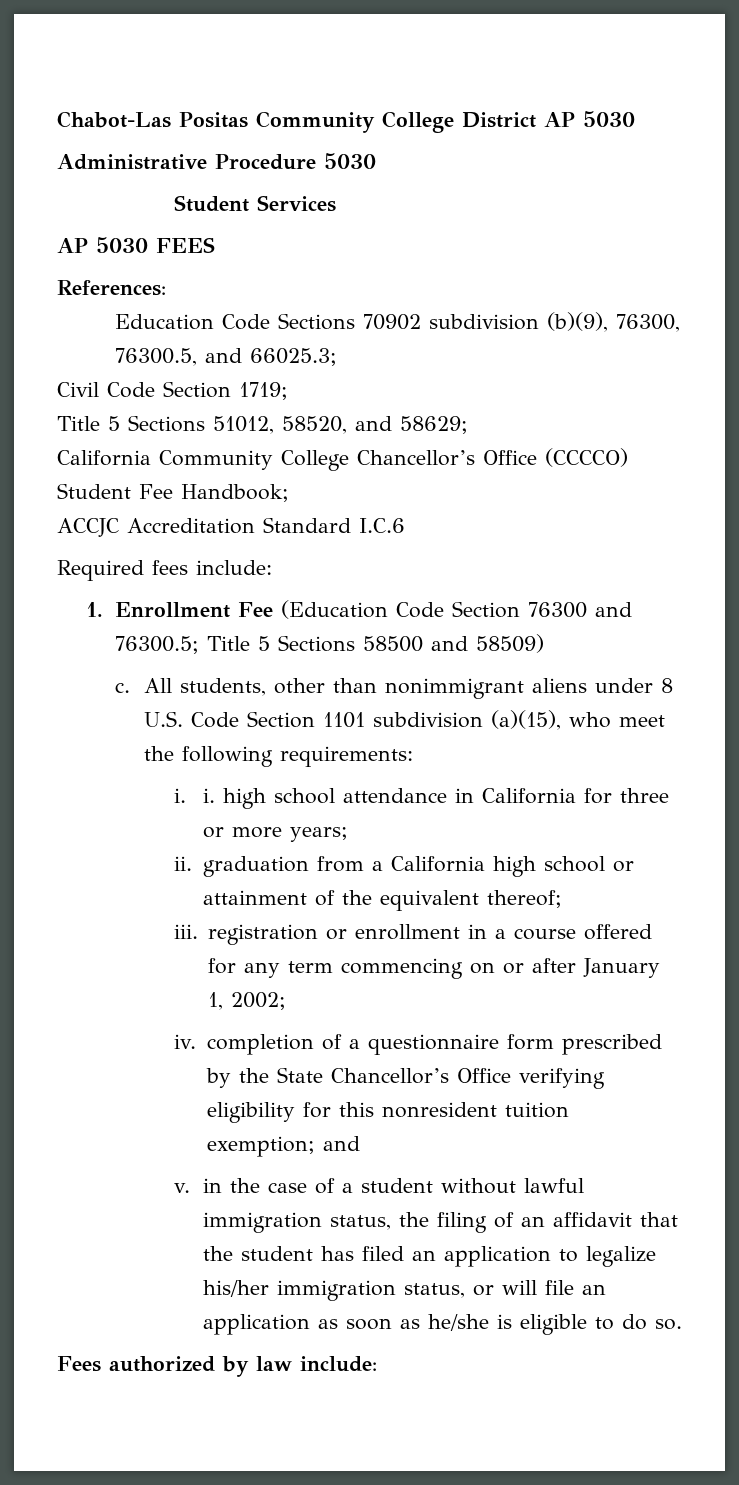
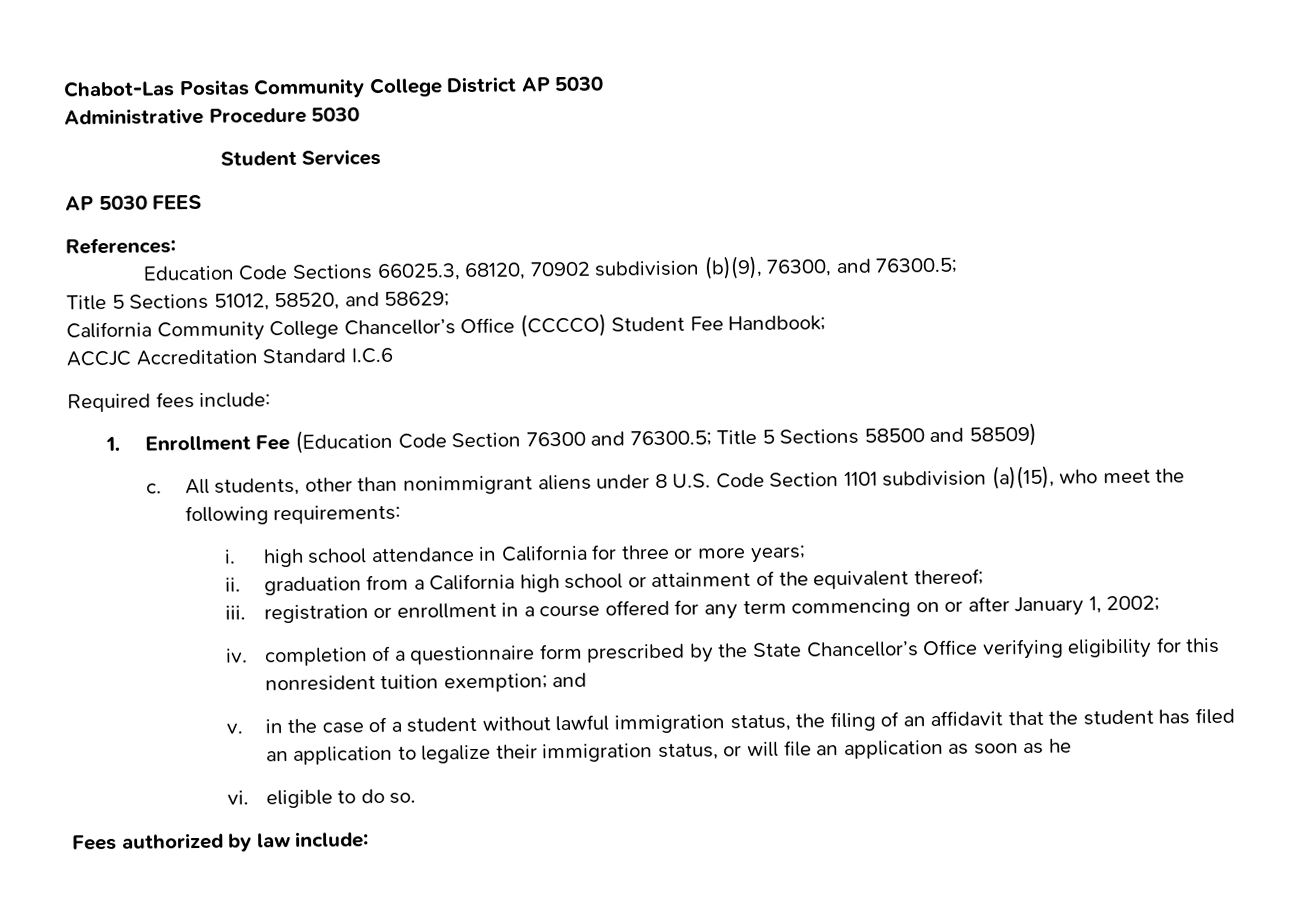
(356, 321) none -> [376,262,527,282] 66025.3, 68120,
[115,348,338,366] [57,381,288,400] 76300.5, and 66025.3; // Civil Code Section 1719; -> [835,257,958,274] and 76300.5;
[202,788,215,803] i. -> (236, 556) none
[202,1280,269,1297] his/her -> [495,744,538,759] their
[427,1314,512,1331] he/she is -> [1048,738,1072,753] [226,790,249,805] he // vi.

